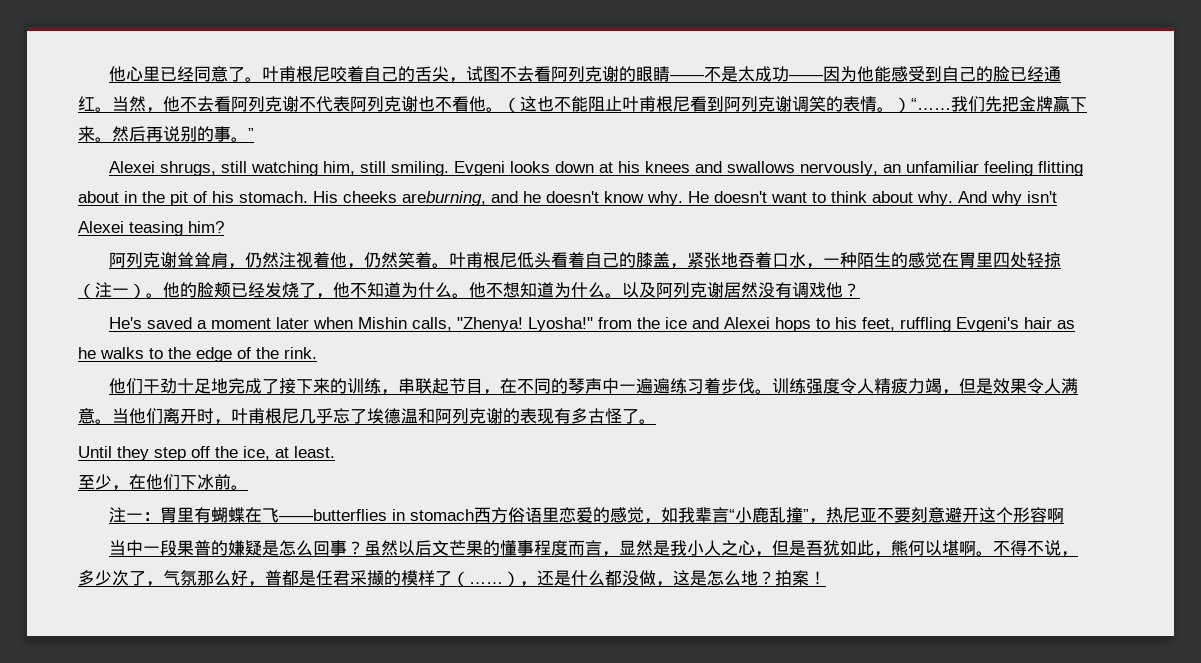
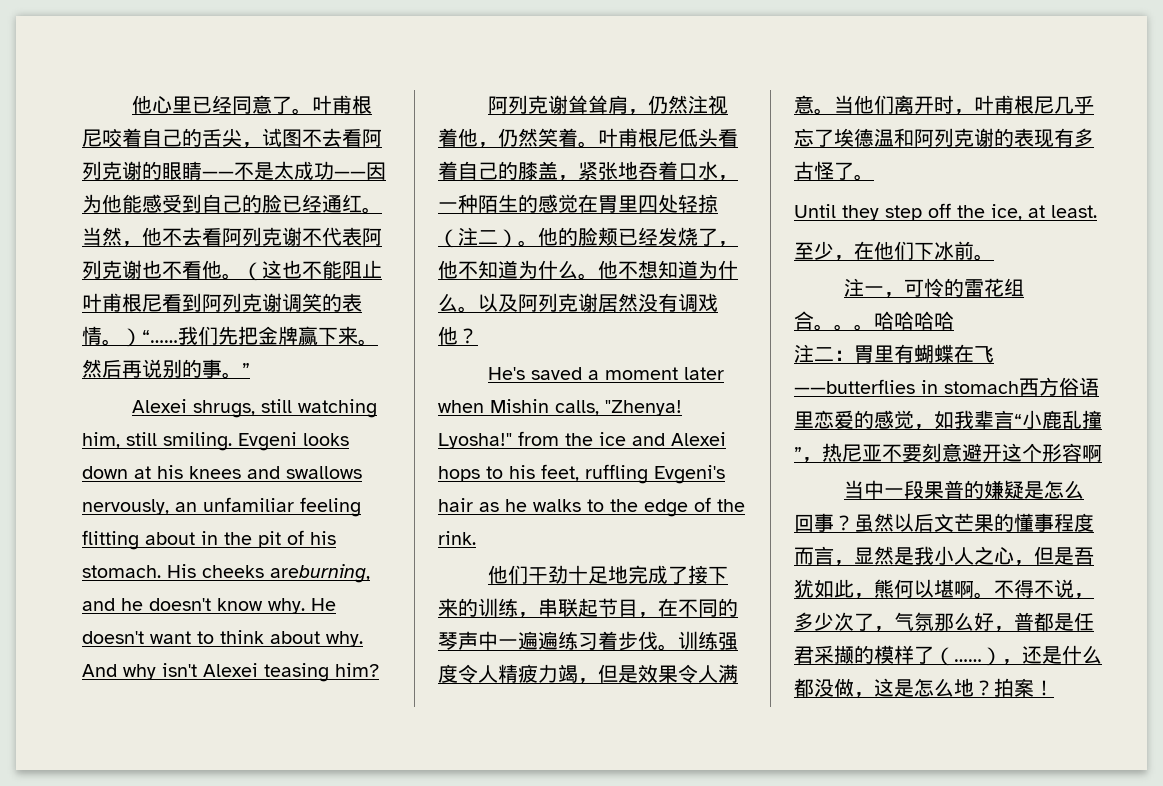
[112,288,129,296] 一 -> [478,230,498,244] 二
(143, 517) none -> [883,278,1024,298] [794,311,954,331] [794,344,834,363] ，可怜的雷花组合。。。哈哈哈哈 // 注二

